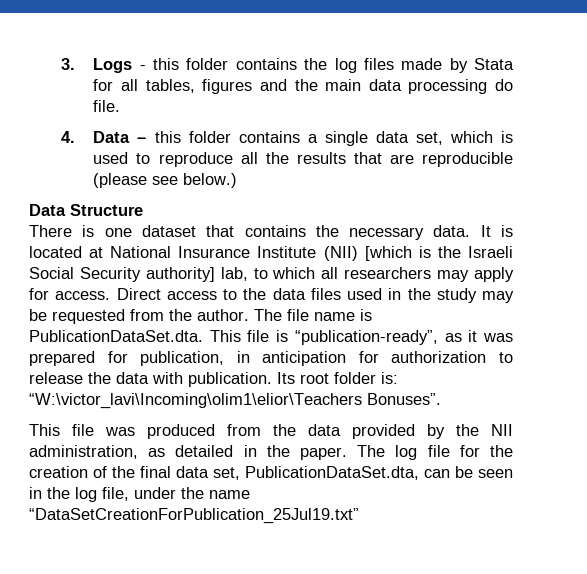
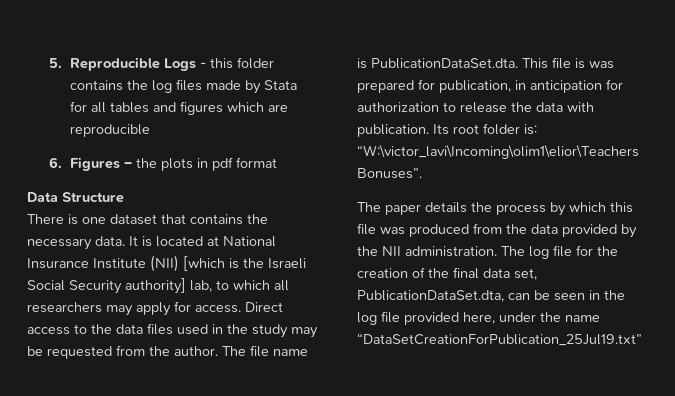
[61,58,76,70] 3. -> [48,57,161,71] 5. Reproducible
[145,79,513,94] [93,100,121,112] [61,131,514,146] [93,152,513,167] [93,173,238,188] tables, figures and the main data processing do file. // 4. Data – this folder contains a single data set, which is used to reproduce all the results that are reproducible (please see below.) -> [110,101,289,115] [70,124,151,137] [48,157,278,171] tables and figures which are reproducible // 6. Figures – the plots in pdf format
[294,330,478,345] “publication-ready”, as it -> (585, 63) none
[29,424,60,436] This -> [357,202,633,216] The paper details the process by which this
[29,445,347,460] administration, as detailed in the paper. -> [405,246,497,257] administration.
[102,487,129,501] file, -> [381,311,495,325] file provided here,

